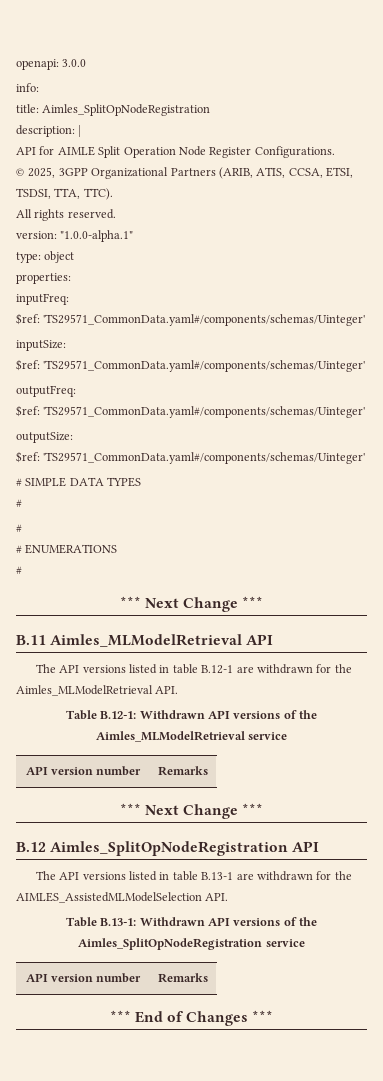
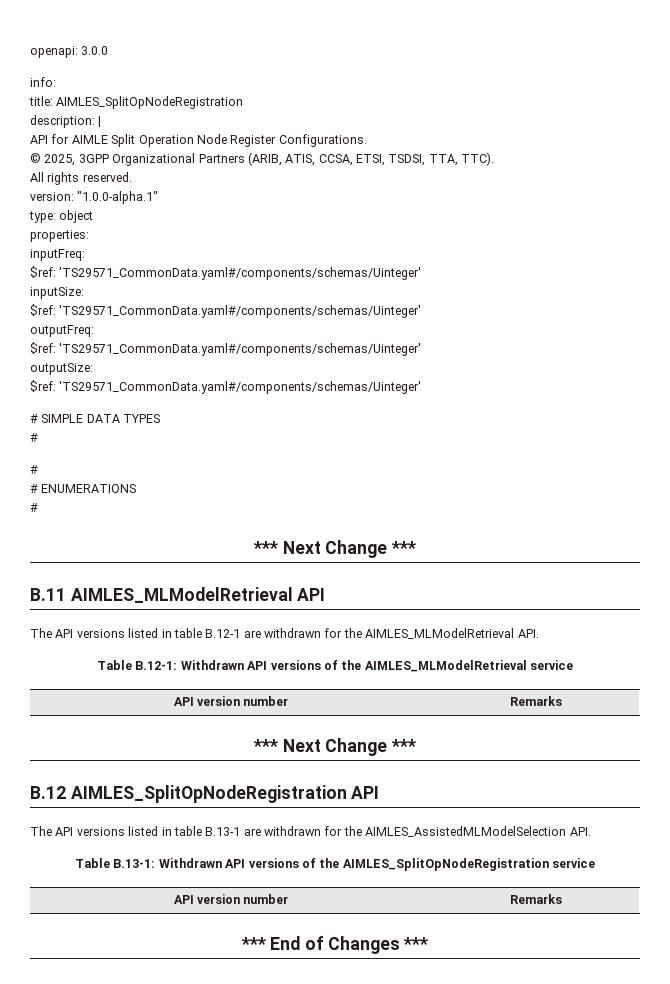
[42,104,211,116] Aimles_SplitOpNodeRegistration -> [56,96,244,109] AIMLES_SplitOpNodeRegistration
[50,634,243,647] Aimles_MLModelRetrieval -> [70,587,293,603] AIMLES_MLModelRetrieval
[16,685,153,696] Aimles_MLModelRetrieval -> [365,628,515,639] AIMLES_MLModelRetrieval
[95,731,245,742] Aimles_MLModelRetrieval -> [364,660,527,672] AIMLES_MLModelRetrieval
[50,841,289,856] Aimles_SplitOpNodeRegistration -> [70,785,347,803] AIMLES_SplitOpNodeRegistration
[78,938,263,950] Aimles_SplitOpNodeRegistration -> [342,858,549,871] AIMLES_SplitOpNodeRegistration

